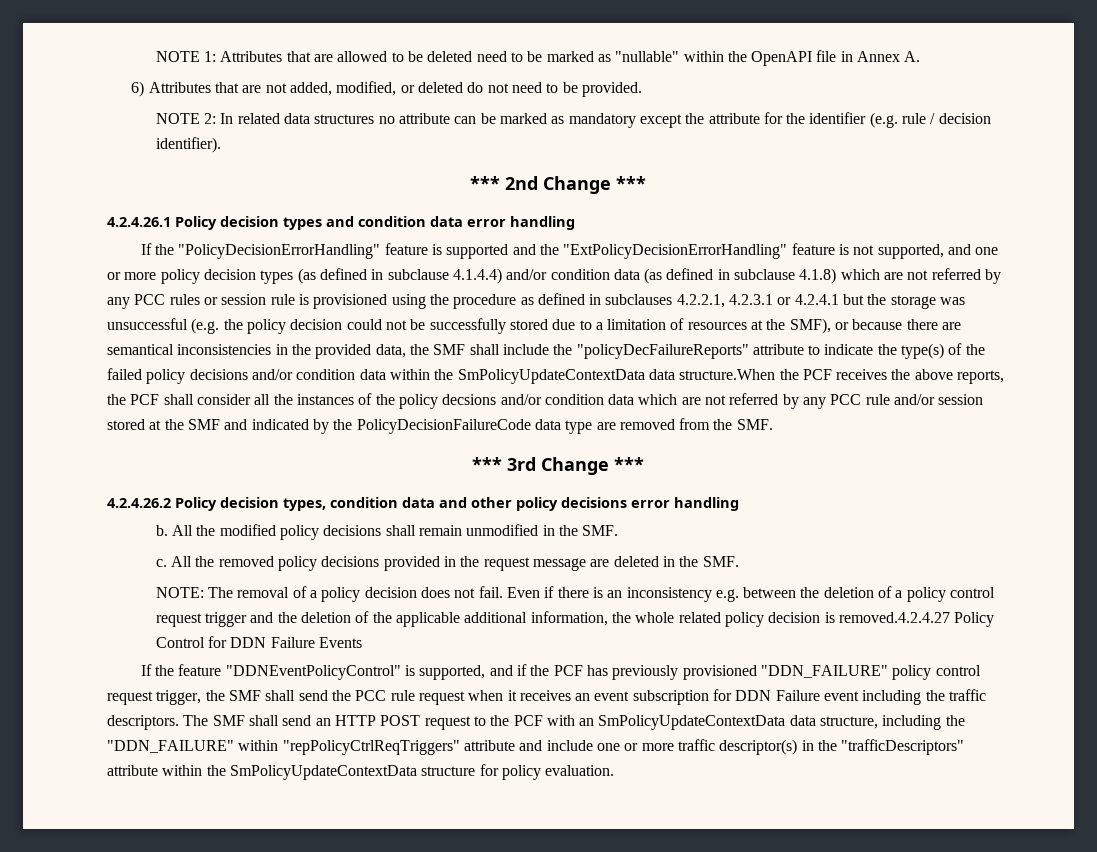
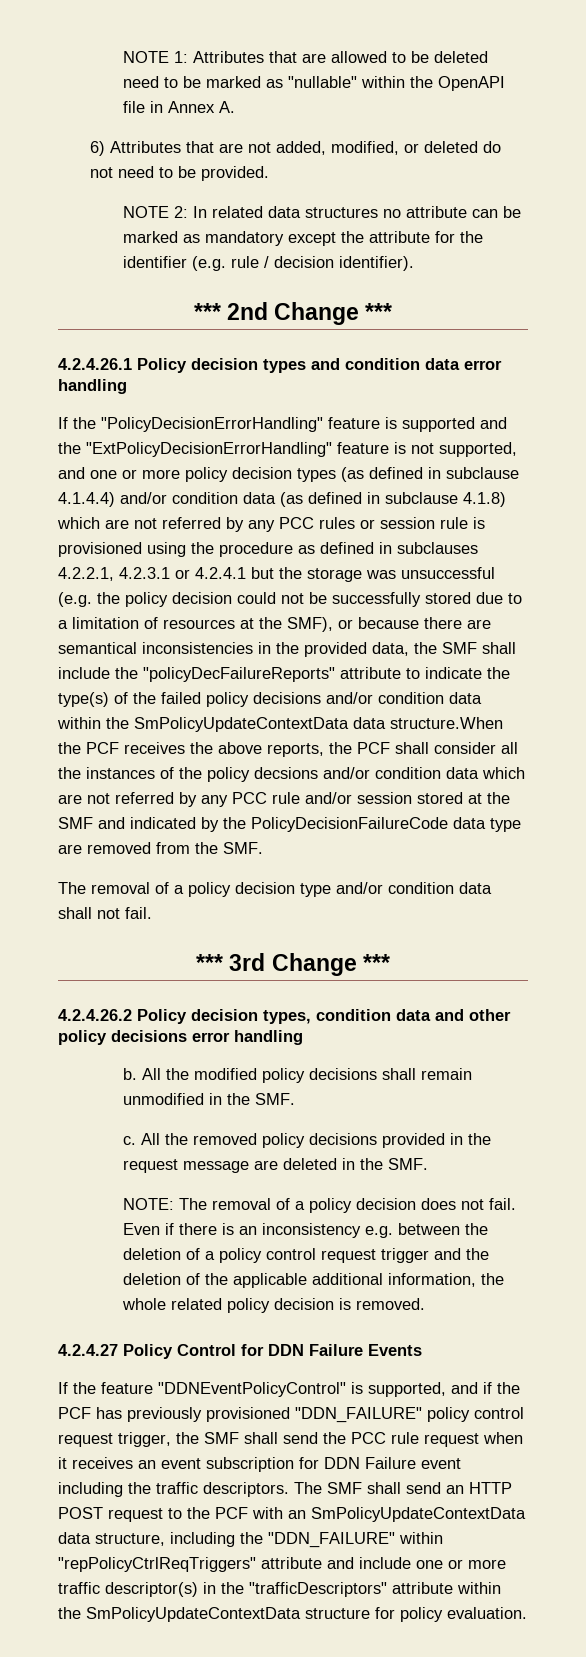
(773, 424) none -> [58,882,492,897] [58,907,152,919] // The removal of a policy decision type and/or condition data shall not fail.
[838,612,950,623] removed.4.2.4.27 -> [355,1298,425,1310] [58,1344,118,1356] removed. // 4.2.4.27

